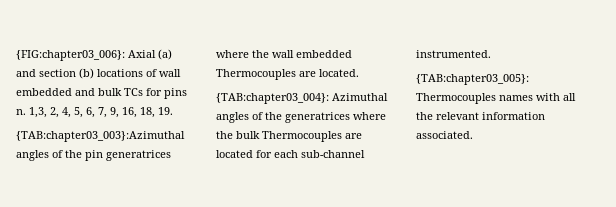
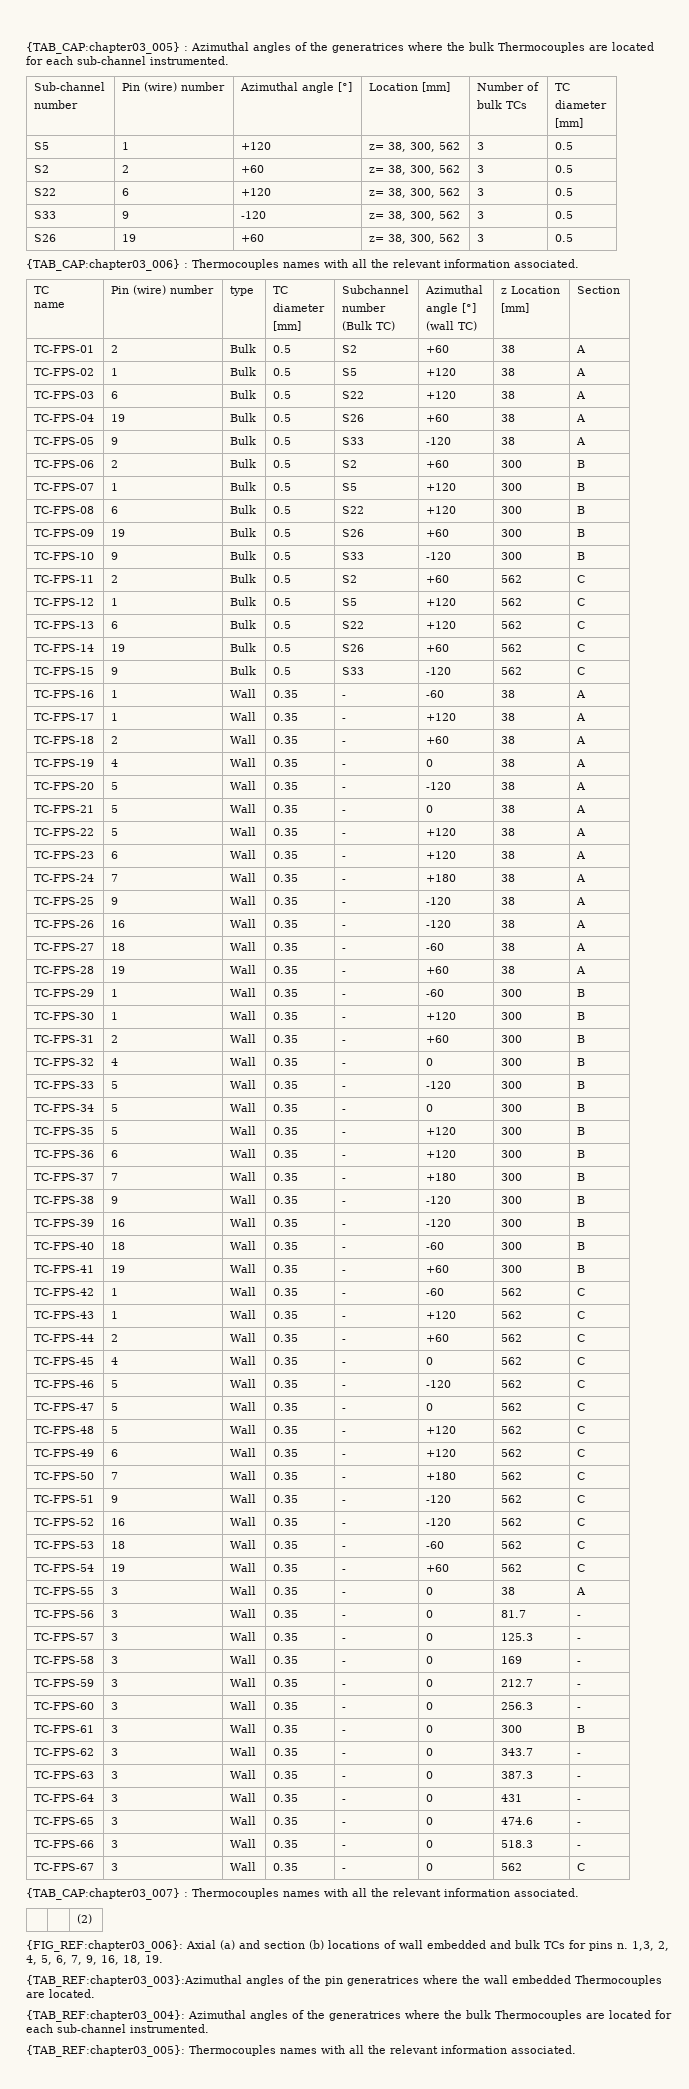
[16,50,125,61] {FIG:chapter03_006}: -> [26,42,654,54] [26,56,229,65] [34,82,106,91] [34,100,79,109] [122,82,226,92] [240,82,353,93] [369,82,451,92] [477,82,540,91] [477,100,528,109] [555,83,571,91] [555,100,608,109] [555,118,584,128] [34,142,50,150] [122,142,130,150] [241,142,272,150] [369,142,461,152] [477,142,485,150] [555,142,574,150] [34,165,50,173] [122,165,130,173] [241,165,265,173] [369,165,461,175] [477,165,485,173] [555,165,574,173] [34,188,57,196] [122,188,130,196] [241,188,272,196] [369,188,461,198] [477,188,485,196] [555,188,574,196] [34,211,57,219] [122,211,130,219] [241,211,267,219] [369,211,461,221] [477,211,485,219] [555,211,574,219] [34,234,57,242] [122,234,137,242] [241,234,265,242] [369,234,461,244] [477,234,485,242] [555,234,574,242] [26,259,579,271] [34,286,50,294] [34,302,66,308] [111,285,215,295] [230,286,255,296] [273,286,289,294] [273,303,326,312] [273,321,302,331] [342,285,410,294] [342,303,387,312] [342,321,396,331] [425,285,484,294] [426,303,477,314] [426,321,478,331] [501,286,561,294] [501,303,530,313] [577,286,621,294] [34,345,95,353] [111,345,119,353] [230,344,257,353] [273,345,292,353] [342,345,358,353] [426,345,450,353] [501,345,516,353] [576,345,587,353] [34,368,95,376] [111,368,119,376] [230,367,257,376] [273,368,292,376] [342,368,358,376] [426,368,457,376] [501,368,516,376] [576,368,587,376] [34,391,95,399] [111,391,119,399] [230,390,257,399] [273,391,292,399] [342,391,365,399] [426,391,457,399] [501,391,516,399] [576,391,587,399] [34,414,95,422] [111,414,126,422] [230,413,257,422] [273,414,292,422] [342,414,365,422] [426,414,450,422] [501,414,516,422] [576,414,587,422] [34,437,95,445] [111,437,119,445] [230,436,257,445] [273,437,292,445] [342,437,365,445] [426,437,452,445] [501,437,516,445] [576,437,587,445] [34,460,95,468] [111,460,119,468] [230,459,257,468] [273,460,292,468] [342,460,358,468] [426,460,450,468] [501,460,523,468] [577,460,586,468] [34,483,95,491] [111,483,119,491] [230,482,257,491] [273,483,292,491] [342,483,358,491] [426,483,457,491] [501,483,523,491] [577,483,586,491] [34,506,95,514] [111,506,119,514] [230,505,257,514] [273,506,292,514] [342,506,365,514] [426,506,457,514] [501,506,523,514] [577,506,586,514] [34,529,95,537] [111,529,126,537] [230,528,257,537] [273,529,292,537] [342,529,365,537] [426,529,450,537] [501,529,523,537] [577,529,586,537] [34,552,95,560] [111,552,119,560] [230,551,257,560] [273,552,292,560] [342,552,365,560] [426,552,452,560] [501,552,523,560] [577,552,586,560] [34,575,95,583] [111,575,119,583] [230,574,257,583] [273,575,292,583] [342,575,358,583] [426,575,450,583] [501,575,523,583] [577,575,586,583] [34,598,95,606] [111,598,119,606] [230,597,257,606] [273,598,292,606] [342,598,358,606] [426,598,457,606] [501,598,523,606] [577,598,586,606] [34,621,95,629] [111,621,119,629] [230,620,257,629] [273,621,292,629] [342,621,365,629] [426,621,457,629] [501,621,523,629] [577,621,586,629] [34,644,95,652] [111,644,126,652] [230,643,257,652] [273,644,292,652] [342,644,365,652] [426,644,450,652] [501,644,523,652] [577,644,586,652] [34,667,95,675] [111,667,119,675] [230,666,257,675] [273,667,292,675] [342,667,365,675] [426,667,452,675] [501,667,523,675] [577,667,586,675] [34,690,95,698] [111,690,119,698] [230,689,257,698] [273,690,299,698] [342,695,347,698] [426,690,445,698] [501,690,516,698] [576,690,587,698] [34,713,95,721] [111,713,119,721] [230,712,257,721] [273,713,299,721] [342,718,347,721] [426,713,457,721] [501,713,516,721] [576,713,587,721] [34,736,95,744] [111,736,119,744] [230,735,257,744] [273,736,299,744] [342,741,347,744] [426,736,450,744] [501,736,516,744] [576,736,587,744] [34,759,95,767] [111,759,119,767] [230,758,257,767] [273,759,299,767] [342,764,347,767] [426,759,434,767] [501,759,516,767] [576,759,587,767] [34,782,95,790] [111,782,119,790] [230,781,257,790] [273,782,299,790] [342,787,347,790] [426,782,452,790] [501,782,516,790] [576,782,587,790] [34,805,95,813] [111,805,119,813] [230,804,257,813] [273,805,299,813] [342,810,347,813] [426,805,434,813] [501,805,516,813] [576,805,587,813] [34,828,95,836] [111,828,119,836] [230,827,257,836] [273,828,299,836] [342,833,347,836] [426,828,457,836] [501,828,516,836] [576,828,587,836] [34,851,95,859] [111,851,119,859] [230,850,257,859] [273,851,299,859] [342,856,347,859] [426,851,457,859] [501,851,516,859] [576,851,587,859] [34,874,95,882] [111,874,119,882] [230,873,257,882] [273,874,299,882] [342,879,347,882] [426,874,457,882] [501,874,516,882] [576,874,587,882] [34,897,95,905] [111,897,119,905] [230,896,257,905] [273,897,299,905] [342,902,347,905] [426,897,452,905] [501,897,516,905] [576,897,587,905] [34,920,95,928] [111,920,126,928] [230,919,257,928] [273,920,299,928] [342,925,347,928] [426,920,452,928] [501,920,516,928] [576,920,587,928] [34,943,95,951] [111,943,126,951] [230,942,257,951] [273,943,299,951] [342,948,347,951] [426,943,445,951] [501,943,516,951] [576,943,587,951] [34,966,95,974] [111,966,126,974] [230,965,257,974] [273,966,299,974] [342,971,347,974] [426,966,450,974] [501,966,516,974] [576,966,587,974] [34,989,95,997] [111,989,119,997] [230,988,257,997] [273,989,299,997] [342,994,347,997] [426,989,445,997] [501,989,523,997] [577,989,586,997] [34,1012,95,1020] [111,1012,119,1020] [230,1011,257,1020] [273,1012,299,1020] [342,1017,347,1020] [426,1012,457,1020] [501,1012,523,1020] [577,1012,586,1020] [34,1035,95,1043] [111,1035,119,1043] [230,1034,257,1043] [273,1035,299,1043] [342,1040,347,1043] [426,1035,450,1043] [501,1035,523,1043] [577,1035,586,1043] [34,1058,95,1066] [111,1058,119,1066] [230,1057,257,1066] [273,1058,299,1066] [342,1063,347,1066] [426,1058,434,1066] [501,1058,523,1066] [577,1058,586,1066] [34,1081,95,1089] [111,1081,119,1089] [230,1080,257,1089] [273,1081,299,1089] [342,1086,347,1089] [426,1081,452,1089] [501,1081,523,1089] [577,1081,586,1089] [34,1104,95,1112] [111,1104,119,1112] [230,1103,257,1112] [273,1104,299,1112] [342,1109,347,1112] [426,1104,434,1112] [501,1104,523,1112] [577,1104,586,1112] [34,1127,95,1135] [111,1127,119,1135] [230,1126,257,1135] [273,1127,299,1135] [342,1132,347,1135] [426,1127,457,1135] [501,1127,523,1135] [577,1127,586,1135] [34,1150,95,1158] [111,1150,119,1158] [230,1149,257,1158] [273,1150,299,1158] [342,1155,347,1158] [426,1150,457,1158] [501,1150,523,1158] [577,1150,586,1158] [34,1173,95,1181] [111,1173,119,1181] [230,1172,257,1181] [273,1173,299,1181] [342,1178,347,1181] [426,1173,457,1181] [501,1173,523,1181] [577,1173,586,1181] [34,1196,95,1204] [111,1196,119,1204] [230,1195,257,1204] [273,1196,299,1204] [342,1201,347,1204] [426,1196,452,1204] [501,1196,523,1204] [577,1196,586,1204] [34,1219,95,1227] [111,1219,126,1227] [230,1218,257,1227] [273,1219,299,1227] [342,1224,347,1227] [426,1219,452,1227] [501,1219,523,1227] [577,1219,586,1227] [34,1242,95,1250] [111,1242,126,1250] [230,1241,257,1250] [273,1242,299,1250] [342,1247,347,1250] [426,1242,445,1250] [501,1242,523,1250] [577,1242,586,1250] [34,1265,95,1273] [111,1265,126,1273] [230,1264,257,1273] [273,1265,299,1273] [342,1270,347,1273] [426,1265,450,1273] [501,1265,523,1273] [577,1265,586,1273] [34,1288,95,1296] [111,1288,119,1296] [230,1287,257,1296] [273,1288,299,1296] [342,1293,347,1296] [426,1288,445,1296] [501,1288,523,1296] [577,1288,586,1296] [34,1311,95,1319] [111,1311,119,1319] [230,1310,257,1319] [273,1311,299,1319] [342,1316,347,1319] [426,1311,457,1319] [501,1311,523,1319] [577,1311,586,1319] [34,1334,95,1342] [111,1334,119,1342] [230,1333,257,1342] [273,1334,299,1342] [342,1339,347,1342] [426,1334,450,1342] [501,1334,523,1342] [577,1334,586,1342] [34,1357,95,1365] [111,1357,119,1365] [230,1356,257,1365] [273,1357,299,1365] [342,1362,347,1365] [426,1357,434,1365] [501,1357,523,1365] [577,1357,586,1365] [34,1380,95,1388] [111,1380,119,1388] [230,1379,257,1388] [273,1380,299,1388] [342,1385,347,1388] [426,1380,452,1388] [501,1380,523,1388] [577,1380,586,1388] [34,1403,95,1411] [111,1403,119,1411] [230,1402,257,1411] [273,1403,299,1411] [342,1408,347,1411] [426,1403,434,1411] [501,1403,523,1411] [577,1403,586,1411] [34,1426,95,1434] [111,1426,119,1434] [230,1425,257,1434] [273,1426,299,1434] [342,1431,347,1434] [426,1426,457,1434] [501,1426,523,1434] [577,1426,586,1434] [34,1449,95,1457] [111,1449,119,1457] [230,1448,257,1457] [273,1449,299,1457] [342,1454,347,1457] [426,1449,457,1457] [501,1449,523,1457] [577,1449,586,1457] [34,1472,95,1480] [111,1472,119,1480] [230,1471,257,1480] [273,1472,299,1480] [342,1477,347,1480] [426,1472,457,1480] [501,1472,523,1480] [577,1472,586,1480] [34,1495,95,1503] [111,1495,119,1503] [230,1494,257,1503] [273,1495,299,1503] [342,1500,347,1503] [426,1495,452,1503] [501,1495,523,1503] [577,1495,586,1503] [34,1518,95,1526] [111,1518,126,1526] [230,1517,257,1526] [273,1518,299,1526] [342,1523,347,1526] [426,1518,452,1526] [501,1518,523,1526] [577,1518,586,1526] [34,1541,95,1549] [111,1541,126,1549] [230,1540,257,1549] [273,1541,299,1549] [342,1546,347,1549] [426,1541,445,1549] [501,1541,523,1549] [577,1541,586,1549] [34,1564,95,1572] [111,1564,126,1572] [230,1563,257,1572] [273,1564,299,1572] [342,1569,347,1572] [426,1564,450,1572] [501,1564,523,1572] [577,1564,586,1572] [34,1587,95,1595] [111,1587,119,1595] [230,1586,257,1595] [273,1587,299,1595] [342,1592,347,1595] [426,1587,434,1595] [501,1587,516,1595] [576,1587,587,1595] [34,1610,95,1618] [111,1610,119,1618] [230,1609,257,1618] [273,1610,299,1618] [342,1615,347,1618] [426,1610,434,1618] [501,1610,527,1618] [577,1615,582,1618] [34,1633,95,1641] [111,1633,119,1641] [230,1632,257,1641] [273,1633,299,1641] [342,1638,347,1641] [426,1633,434,1641] [501,1633,534,1641] [577,1638,582,1641] [34,1656,95,1664] [111,1656,119,1664] [230,1655,257,1664] [273,1656,299,1664] [342,1661,347,1664] [426,1656,434,1664] [501,1656,523,1664] [577,1661,582,1664] [34,1679,95,1687] [111,1679,119,1687] [230,1678,257,1687] [273,1679,299,1687] [342,1684,347,1687] [426,1679,434,1687] [501,1679,534,1687] [577,1684,582,1687] [34,1702,95,1710] [111,1702,119,1710] [230,1701,257,1710] [273,1702,299,1710] [342,1707,347,1710] [426,1702,434,1710] [501,1702,534,1710] [577,1707,582,1710] [34,1725,95,1733] [111,1725,119,1733] [230,1724,257,1733] [273,1725,299,1733] [342,1730,347,1733] [426,1725,434,1733] [501,1725,523,1733] [577,1725,586,1733] [34,1748,95,1756] [111,1748,119,1756] [230,1747,257,1756] [273,1748,299,1756] [342,1753,347,1756] [426,1748,434,1756] [501,1748,534,1756] [577,1753,582,1756] [34,1771,95,1779] [111,1771,119,1779] [230,1770,257,1779] [273,1771,299,1779] [342,1776,347,1779] [426,1771,434,1779] [501,1771,534,1779] [577,1776,582,1779] [34,1794,95,1802] [111,1794,119,1802] [230,1793,257,1802] [273,1794,299,1802] [342,1799,347,1802] [426,1794,434,1802] [501,1794,523,1802] [577,1799,582,1802] [34,1817,95,1825] [111,1817,119,1825] [230,1816,257,1825] [273,1817,299,1825] [342,1822,347,1825] [426,1817,434,1825] [501,1817,534,1825] [577,1822,582,1825] [34,1840,95,1848] [111,1840,119,1848] [230,1839,257,1848] [273,1840,299,1848] [342,1845,347,1848] [426,1840,434,1848] [501,1840,534,1848] [577,1845,582,1848] [34,1863,95,1871] [111,1863,119,1871] [230,1862,257,1871] [273,1863,299,1871] [342,1868,347,1871] [426,1863,434,1871] [501,1863,523,1871] [577,1863,586,1871] [26,1888,579,1900] [77,1914,93,1924] [26,1940,183,1952] {TAB_CAP:chapter03_005} : Azimuthal angles of the generatrices where the bulk Thermocouples are located for each sub-channel instrumented. // Sub-channel // number | Pin (wire) number | Azimuthal angle [°] | Location [mm] | Number of // bulk TCs | TC // diameter // [mm] // S5 | 1 | +120 | z= 38, 300, 562 | 3 | 0.5 // S2 | 2 | +60 | z= 38, 300, 562 | 3 | 0.5 // S22 | 6 | +120 | z= 38, 300, 562 | 3 | 0.5 // S33 | 9 | -120 | z= 38, 300, 562 | 3 | 0.5 // S26 | 19 | +60 | z= 38, 300, 562 | 3 | 0.5 // {TAB_CAP:chapter03_006} : Thermocouples names with all the relevant information associated. // TC // name | Pin (wire) number | type | TC // diameter // [mm] | Subchannel // number // (Bulk TC) | Azimuthal // angle [°] // (wall TC) | z Location // [mm] | Section // TC-FPS-01 | 2 | Bulk | 0.5 | S2 | +60 | 38 | A // TC-FPS-02 | 1 | Bulk | 0.5 | S5 | +120 | 38 | A // TC-FPS-03 | 6 | Bulk | 0.5 | S22 | +120 | 38 | A // TC-FPS-04 | 19 | Bulk | 0.5 | S26 | +60 | 38 | A // TC-FPS-05 | 9 | Bulk | 0.5 | S33 | -120 | 38 | A // TC-FPS-06 | 2 | Bulk | 0.5 | S2 | +60 | 300 | B // TC-FPS-07 | 1 | Bulk | 0.5 | S5 | +120 | 300 | B // TC-FPS-08 | 6 | Bulk | 0.5 | S22 | +120 | 300 | B // TC-FPS-09 | 19 | Bulk | 0.5 | S26 | +60 | 300 | B // TC-FPS-10 | 9 | Bulk | 0.5 | S33 | -120 | 300 | B // TC-FPS-11 | 2 | Bulk | 0.5 | S2 | +60 | 562 | C // TC-FPS-12 | 1 | Bulk | 0.5 | S5 | +120 | 562 | C // TC-FPS-13 | 6 | Bulk | 0.5 | S22 | +120 | 562 | C // TC-FPS-14 | 19 | Bulk | 0.5 | S26 | +60 | 562 | C // TC-FPS-15 | 9 | Bulk | 0.5 | S33 | -120 | 562 | C // TC-FPS-16 | 1 | Wall | 0.35 | - | -60 | 38 | A // TC-FPS-17 | 1 | Wall | 0.35 | - | +120 | 38 | A // TC-FPS-18 | 2 | Wall | 0.35 | - | +60 | 38 | A // TC-FPS-19 | 4 | Wall | 0.35 | - | 0 | 38 | A // TC-FPS-20 | 5 | Wall | 0.35 | - | -120 | 38 | A // TC-FPS-21 | 5 | Wall | 0.35 | - | 0 | 38 | A // TC-FPS-22 | 5 | Wall | 0.35 | - | +120 | 38 | A // TC-FPS-23 | 6 | Wall | 0.35 | - | +120 | 38 | A // TC-FPS-24 | 7 | Wall | 0.35 | - | +180 | 38 | A // TC-FPS-25 | 9 | Wall | 0.35 | - | -120 | 38 | A // TC-FPS-26 | 16 | Wall | 0.35 | - | -120 | 38 | A // TC-FPS-27 | 18 | Wall | 0.35 | - | -60 | 38 | A // TC-FPS-28 | 19 | Wall | 0.35 | - | +60 | 38 | A // TC-FPS-29 | 1 | Wall | 0.35 | - | -60 | 300 | B // TC-FPS-30 | 1 | Wall | 0.35 | - | +120 | 300 | B // TC-FPS-31 | 2 | Wall | 0.35 | - | +60 | 300 | B // TC-FPS-32 | 4 | Wall | 0.35 | - | 0 | 300 | B // TC-FPS-33 | 5 | Wall | 0.35 | - | -120 | 300 | B // TC-FPS-34 | 5 | Wall | 0.35 | - | 0 | 300 | B // TC-FPS-35 | 5 | Wall | 0.35 | - | +120 | 300 | B // TC-FPS-36 | 6 | Wall | 0.35 | - | +120 | 300 | B // TC-FPS-37 | 7 | Wall | 0.35 | - | +180 | 300 | B // TC-FPS-38 | 9 | Wall | 0.35 | - | -120 | 300 | B // TC-FPS-39 | 16 | Wall | 0.35 | - | -120 | 300 | B // TC-FPS-40 | 18 | Wall | 0.35 | - | -60 | 300 | B // TC-FPS-41 | 19 | Wall | 0.35 | - | +60 | 300 | B // TC-FPS-42 | 1 | Wall | 0.35 | - | -60 | 562 | C // TC-FPS-43 | 1 | Wall | 0.35 | - | +120 | 562 | C // TC-FPS-44 | 2 | Wall | 0.35 | - | +60 | 562 | C // TC-FPS-45 | 4 | Wall | 0.35 | - | 0 | 562 | C // TC-FPS-46 | 5 | Wall | 0.35 | - | -120 | 562 | C // TC-FPS-47 | 5 | Wall | 0.35 | - | 0 | 562 | C // TC-FPS-48 | 5 | Wall | 0.35 | - | +120 | 562 | C // TC-FPS-49 | 6 | Wall | 0.35 | - | +120 | 562 | C // TC-FPS-50 | 7 | Wall | 0.35 | - | +180 | 562 | C // TC-FPS-51 | 9 | Wall | 0.35 | - | -120 | 562 | C // TC-FPS-52 | 16 | Wall | 0.35 | - | -120 | 562 | C // TC-FPS-53 | 18 | Wall | 0.35 | - | -60 | 562 | C // TC-FPS-54 | 19 | Wall | 0.35 | - | +60 | 562 | C // TC-FPS-55 | 3 | Wall | 0.35 | - | 0 | 38 | A // TC-FPS-56 | 3 | Wall | 0.35 | - | 0 | 81.7 | - // TC-FPS-57 | 3 | Wall | 0.35 | - | 0 | 125.3 | - // TC-FPS-58 | 3 | Wall | 0.35 | - | 0 | 169 | - // TC-FPS-59 | 3 | Wall | 0.35 | - | 0 | 212.7 | - // TC-FPS-60 | 3 | Wall | 0.35 | - | 0 | 256.3 | - // TC-FPS-61 | 3 | Wall | 0.35 | - | 0 | 300 | B // TC-FPS-62 | 3 | Wall | 0.35 | - | 0 | 343.7 | - // TC-FPS-63 | 3 | Wall | 0.35 | - | 0 | 387.3 | - // TC-FPS-64 | 3 | Wall | 0.35 | - | 0 | 431 | - // TC-FPS-65 | 3 | Wall | 0.35 | - | 0 | 474.6 | - // TC-FPS-66 | 3 | Wall | 0.35 | - | 0 | 518.3 | - // TC-FPS-67 | 3 | Wall | 0.35 | - | 0 | 562 | C // {TAB_CAP:chapter03_007} : Thermocouples names with all the relevant information associated. // | | (2) // {FIG_REF:chapter03_006}:
[16,131,185,142] {TAB:chapter03_003}:Azimuthal -> [26,1975,242,1987] {TAB_REF:chapter03_003}:Azimuthal
[216,93,329,104] {TAB:chapter03_004}: -> [26,2010,185,2022] {TAB_REF:chapter03_004}:
[416,74,529,85] {TAB:chapter03_005}: -> [26,2045,185,2057] {TAB_REF:chapter03_005}:

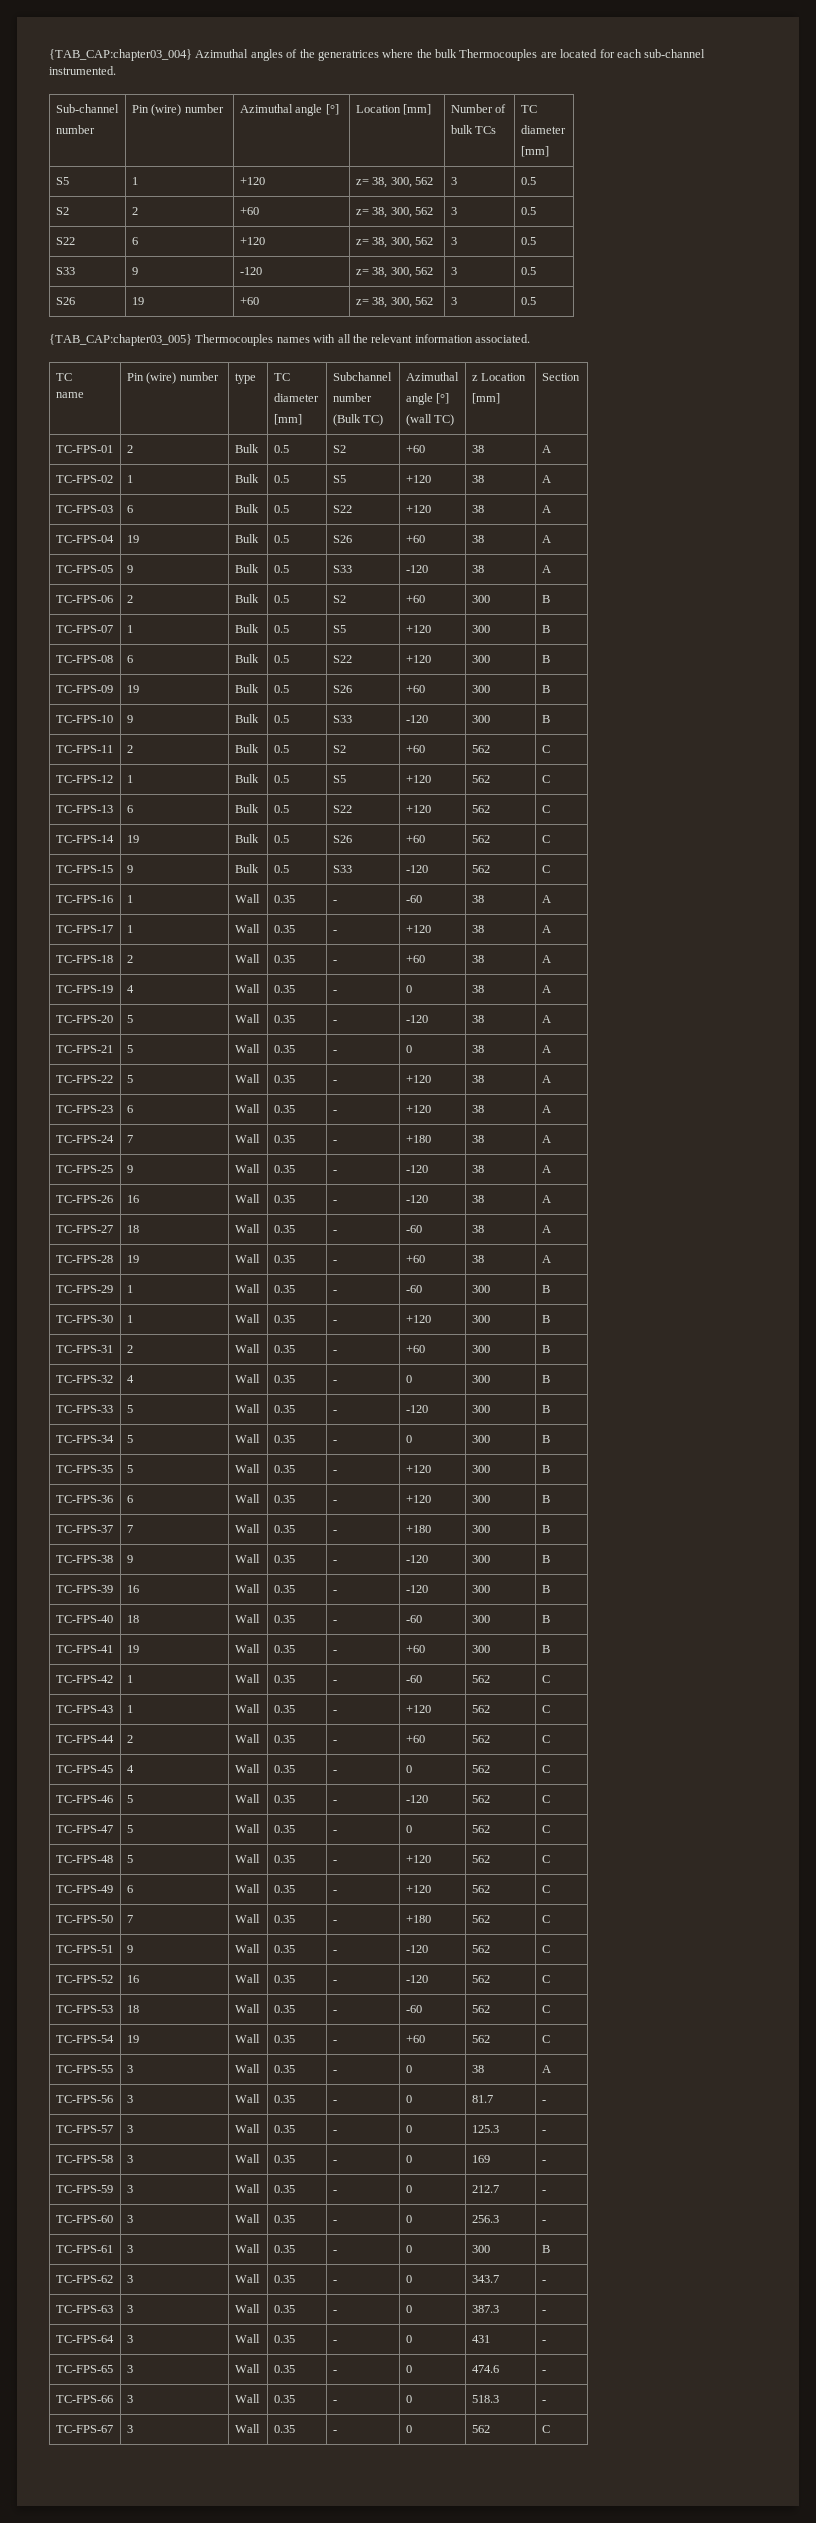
[26,42,188,54] {TAB_CAP:chapter03_005} : -> [49,49,192,61] {TAB_CAP:chapter03_004}
[26,259,188,271] {TAB_CAP:chapter03_006} : -> [49,334,192,346] {TAB_CAP:chapter03_005}
[26,1888,579,1900] [77,1914,93,1924] [26,1940,669,1952] [26,1955,163,1965] [26,1975,662,1987] [26,1989,95,1998] [26,2010,672,2022] [26,2024,209,2033] [26,2045,576,2057] // {TAB_CAP:chapter03_007} : Thermocouples names with all the relevant information associated. // | | (2) // {FIG_REF:chapter03_006}: Axial (a) and section (b) locations of wall embedded and bulk TCs for pins n. 1,3, 2, 4, 5, 6, 7, 9, 16, 18, 19. // {TAB_REF:chapter03_003}:Azimuthal angles of the pin generatrices where the wall embedded Thermocouples are located. // {TAB_REF:chapter03_004}: Azimuthal angles of the generatrices where the bulk Thermocouples are located for each sub-channel instrumented. // {TAB_REF:chapter03_005}: Thermocouples names with all the relevant information associated. -> (550, 2429) none

